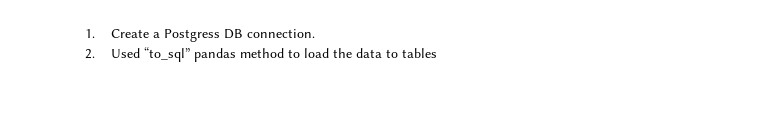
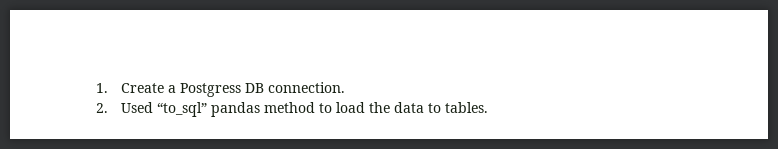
[401,48,437,58] tables -> [444,102,488,113] tables.

